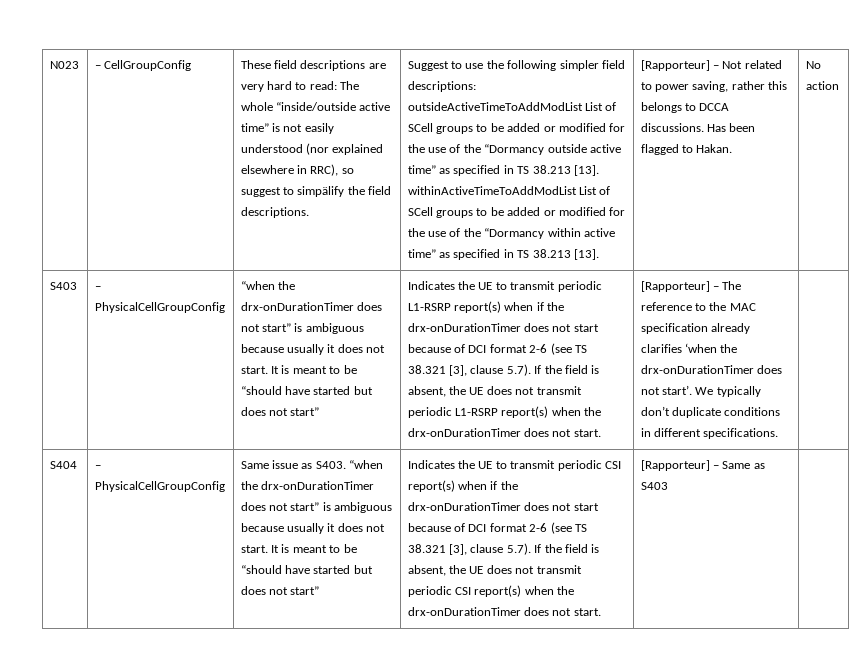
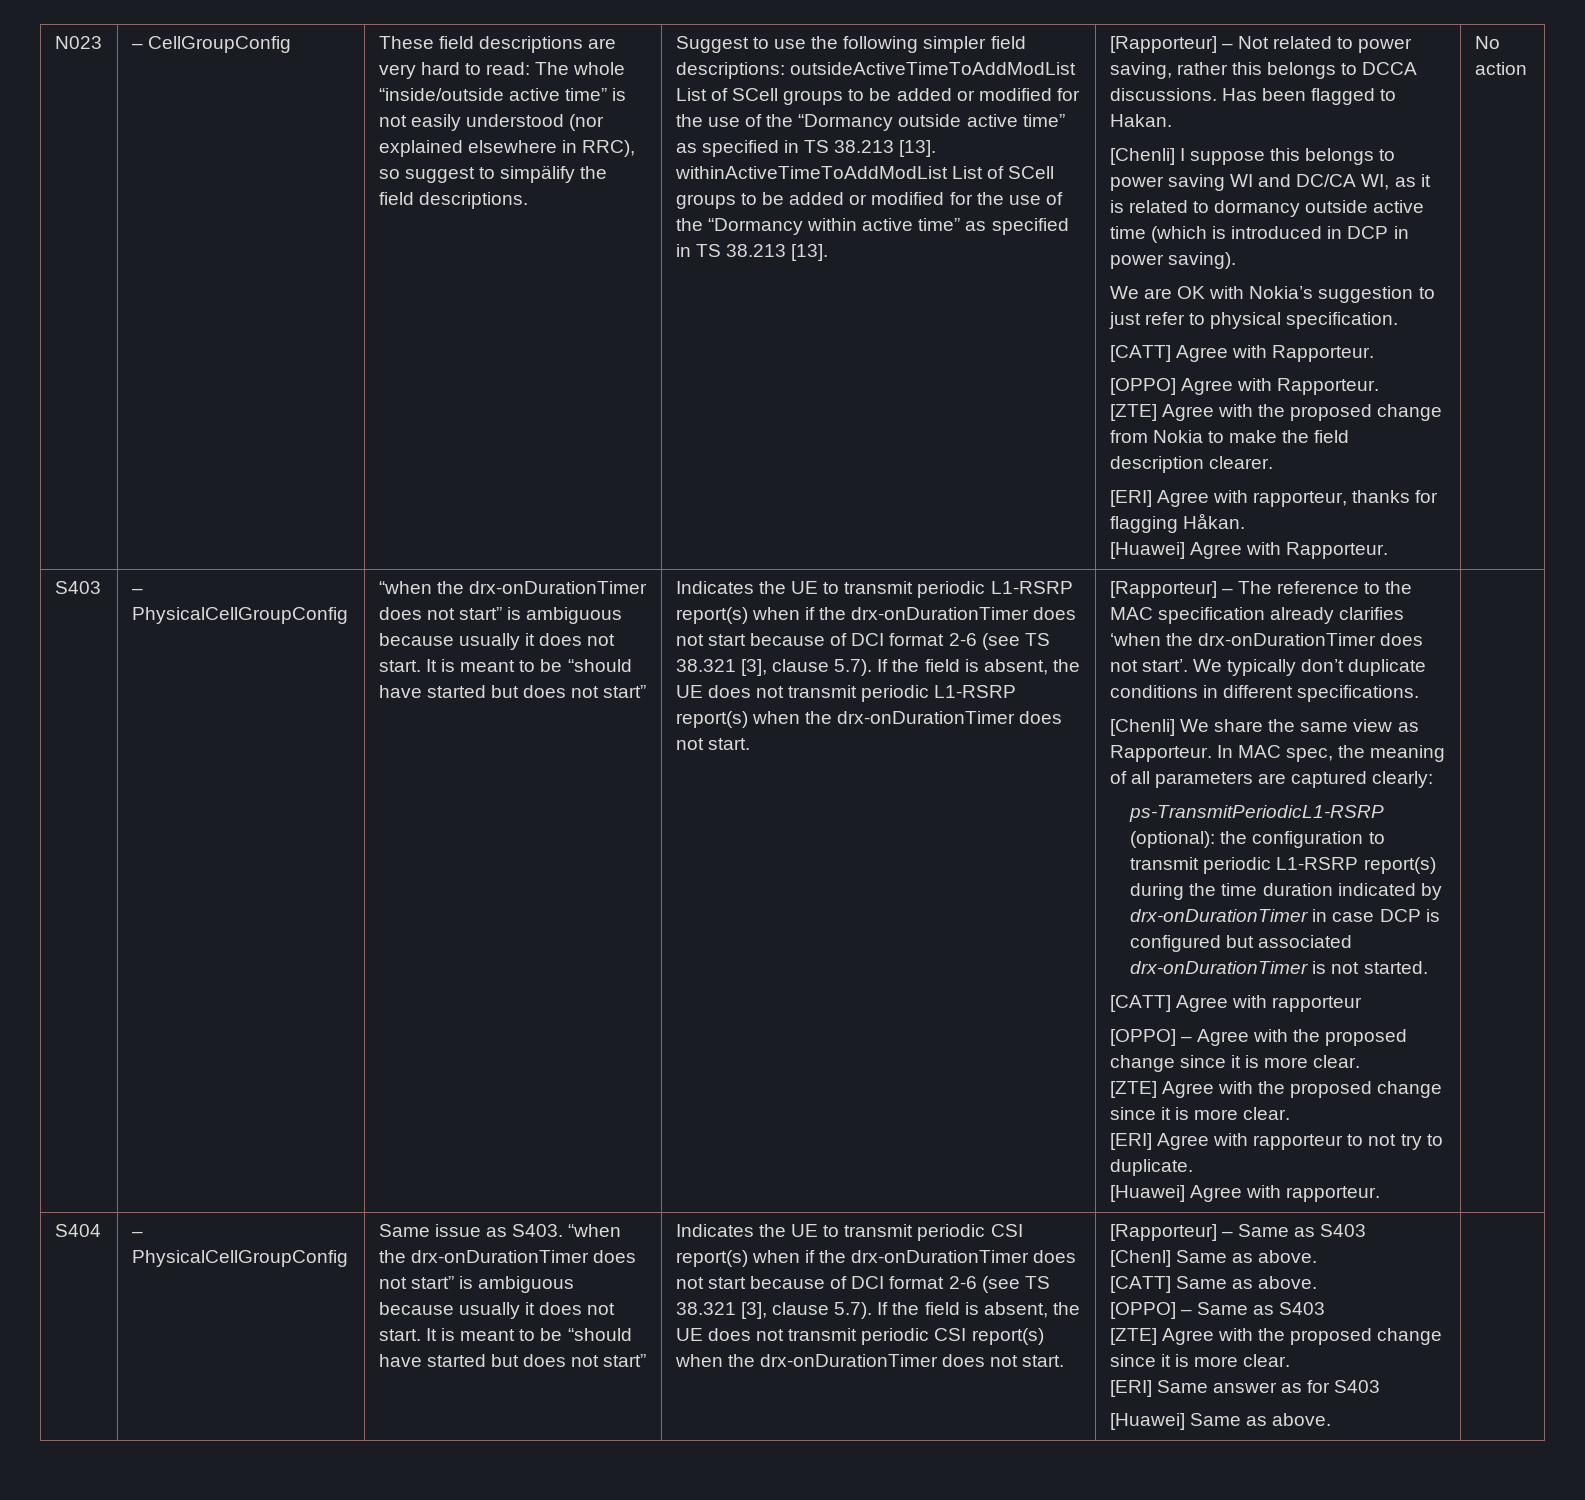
(733, 148) none -> [1109,148,1396,165] [1109,174,1431,191] [1109,200,1425,217] [1109,226,1409,243] [1109,252,1236,269] [1109,286,1435,303] [1108,312,1399,329] [1109,345,1375,362] [1109,378,1380,395] [1109,404,1443,421] [1109,430,1350,443] [1109,456,1273,473] [1109,490,1439,507] [1109,513,1245,533] [1109,542,1389,559] // [Chenli] I suppose this belongs to power saving WI and DC/CA WI, as it is related to dormancy outside active time (which is introduced in DCP in power saving). // We are OK with Nokia’s suggestion to just refer to physical specification. // [CATT] Agree with Rapporteur. // [OPPO] Agree with Rapporteur. // [ZTE] Agree with the proposed change from Nokia to make the field description clearer. // [ERI] Agree with rapporteur, thanks for flagging Håkan. // [Huawei] Agree with Rapporteur.
(779, 433) none -> [1109,719,1419,736] [1109,745,1446,762] [1109,771,1434,788] [1129,805,1385,822] [1130,831,1385,848] [1130,857,1436,874] [1130,883,1442,900] [1130,909,1440,922] [1130,935,1353,952] [1130,961,1428,974] [1109,995,1363,1012] [1109,1029,1408,1046] [1109,1055,1361,1072] [1109,1081,1443,1098] [1109,1107,1291,1120] [1109,1133,1443,1150] [1109,1159,1193,1176] [1109,1185,1381,1202] // [Chenli] We share the same view as Rapporteur. In MAC spec, the meaning of all parameters are captured clearly: // ps-TransmitPeriodicL1-RSRP (optional): the configuration to transmit periodic L1-RSRP report(s) during the time duration indicated by drx-onDurationTimer in case DCP is configured but associated drx-onDurationTimer is not started. // [CATT] Agree with rapporteur // [OPPO] – Agree with the proposed change since it is more clear. // [ZTE] Agree with the proposed change since it is more clear. // [ERI] Agree with rapporteur to not try to duplicate. // [Huawei] Agree with rapporteur.
(668, 486) none -> [1109,1250,1318,1267] [1109,1276,1318,1293] [1109,1302,1326,1319] [1109,1328,1443,1345] [1109,1354,1291,1367] [1109,1380,1381,1397] [1109,1413,1332,1430] // [Chenl] Same as above. // [CATT] Same as above. // [OPPO] – Same as S403 // [ZTE] Agree with the proposed change since it is more clear. // [ERI] Same answer as for S403 // [Huawei] Same as above.

